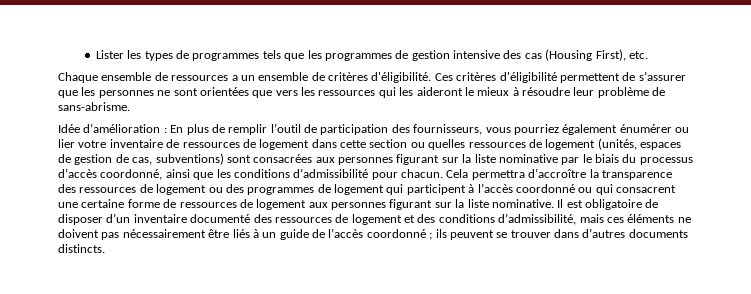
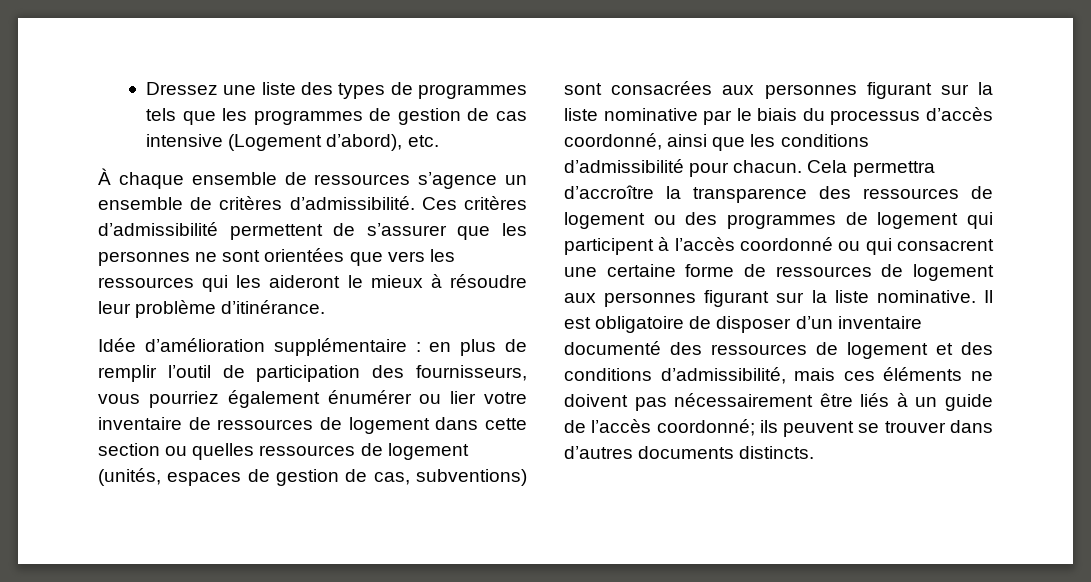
[95,50,142,59] Lister les -> [146,82,334,95] Dressez une liste des
[453,49,626,61] intensive des cas (Housing First), -> [467,108,528,121] [146,134,403,151] de cas intensive (Logement d’abord),
[58,72,98,83] Chaque -> [98,168,184,189] À chaque
[231,75,238,81] a -> [418,172,498,189] s’agence
[371,72,432,83] d'éligibilité. -> [289,196,415,210] d’admissibilité.
[499,72,557,83] d'éligibilité -> [98,222,218,236] d’admissibilité
[652,87,666,96] [58,102,130,111] de sans-abrisme. -> [221,300,326,314] d’itinérance.
[163,125,184,133] : En -> [273,338,452,356] supplémentaire : en
[366,229,433,240] coordonné ; -> [656,419,755,436] coordonné;

